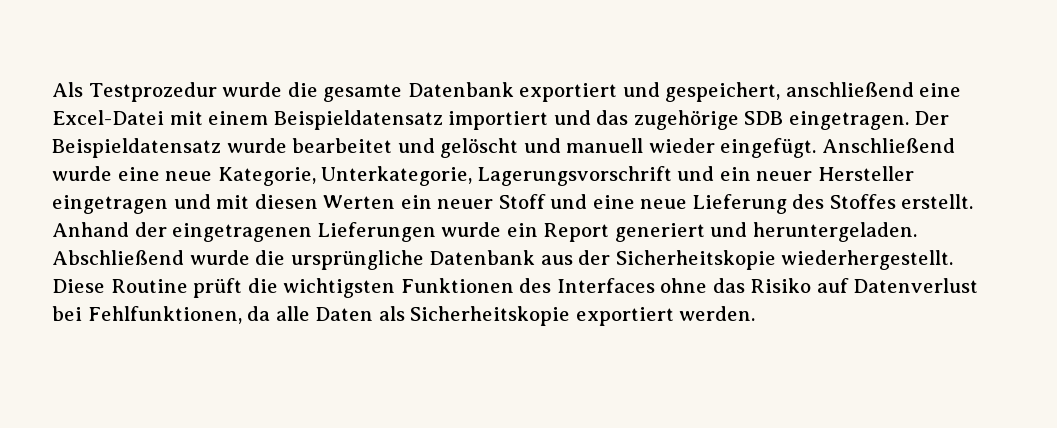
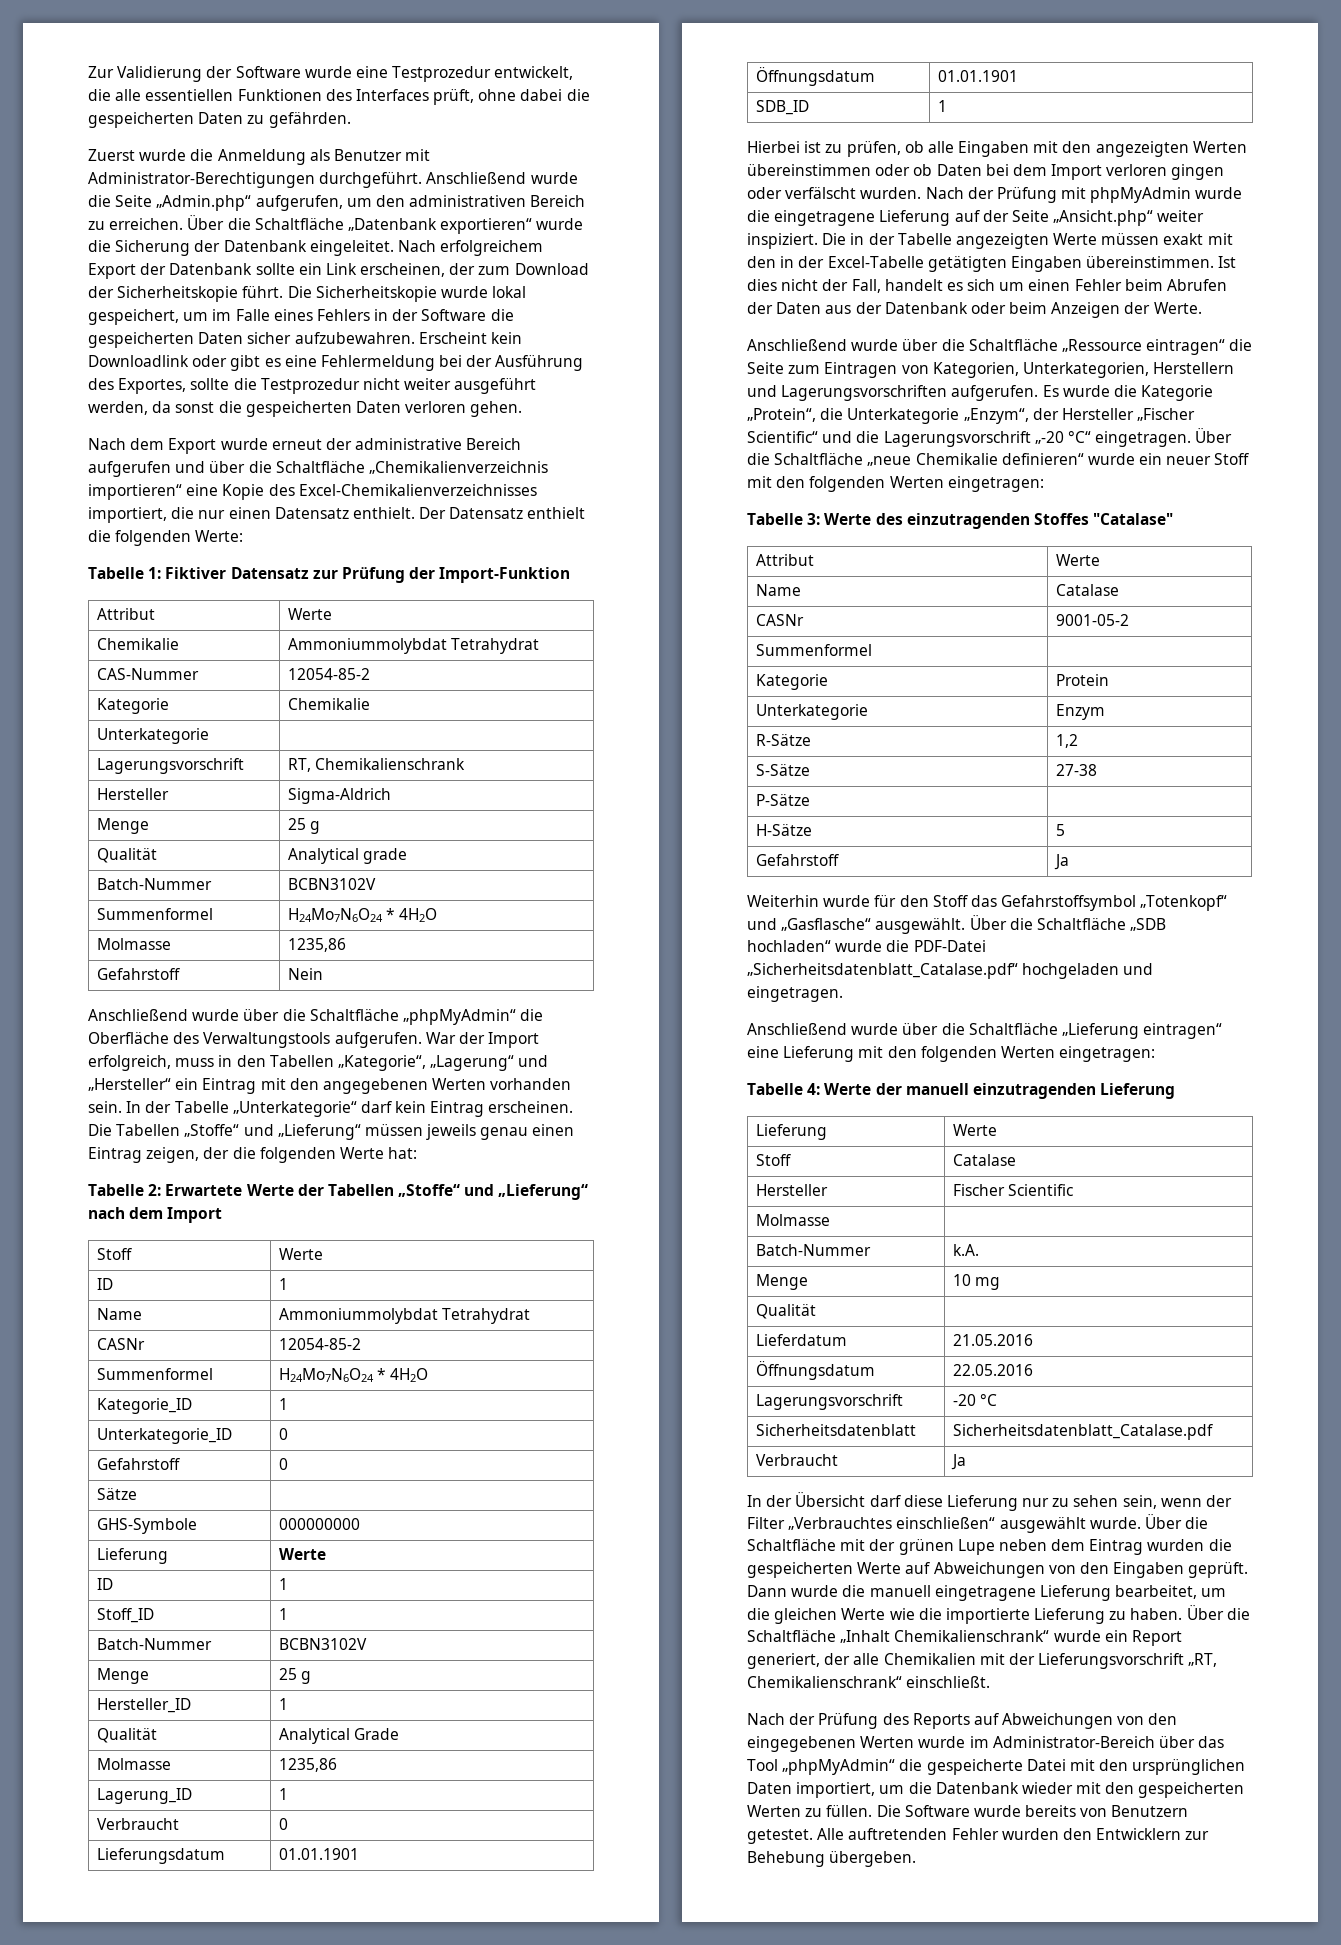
[52,82,962,102] [52,110,950,130] [52,138,955,158] [52,166,914,186] [52,194,974,214] [52,222,917,242] [52,250,954,270] [52,278,979,298] [52,306,756,326] Als Testprozedur wurde die gesamte Datenbank exportiert und gespeichert, anschließend eine Excel-Datei mit einem Beispieldatensatz importiert und das zugehörige SDB eingetragen. Der Beispieldatensatz wurde bearbeitet und gelöscht und manuell wieder eingefügt. Anschließend wurde eine neue Kategorie, Unterkategorie, Lagerungsvorschrift und ein neuer Hersteller eingetragen und mit diesen Werten ein neuer Stoff und eine neue Lieferung des Stoffes erstellt. Anhand der eingetragenen Lieferungen wurde ein Report generiert und heruntergeladen. Abschließend wurde die ursprüngliche Datenbank aus der Sicherheitskopie wiederhergestellt. Diese Routine prüft die wichtigsten Funktionen des Interfaces ohne das Risiko auf Datenverlust bei Fehlfunktionen, da alle Daten als Sicherheitskopie exportiert werden. -> [88,66,574,82] [88,89,590,105] [88,112,351,128] [88,149,431,165] [88,172,578,188] [88,195,586,211] [88,215,584,234] [88,240,544,256] [88,263,589,279] [88,286,527,302] [88,309,514,325] [88,332,522,348] [88,355,584,371] [88,378,537,394] [88,401,523,417] [88,438,522,454] [88,461,548,477] [88,484,537,500] [88,507,586,523] [88,530,244,546] [88,567,571,583] [96,608,155,620] [287,608,332,620] [96,638,179,650] [287,638,539,654] [96,668,199,680] [287,668,370,680] [96,698,169,714] [287,698,370,710] [96,728,209,744] [96,758,244,774] [287,758,465,772] [96,788,169,800] [287,788,391,804] [96,818,149,834] [287,818,320,834] [96,848,157,863] [287,848,407,864] [96,878,212,890] [287,878,376,890] [96,908,213,920] [287,908,437,922] [96,938,171,950] [287,938,346,952] [96,968,180,980] [287,968,323,980] [88,1009,544,1025] [88,1032,540,1048] [88,1055,549,1071] [88,1078,572,1094] [88,1101,574,1117] [88,1124,575,1140] [88,1147,418,1163] [88,1184,589,1200] [88,1207,223,1223] [96,1248,132,1260] [278,1248,323,1260] [96,1278,113,1290] [278,1278,288,1290] [96,1308,142,1320] [278,1308,530,1324] [96,1338,145,1350] [278,1338,361,1350] [96,1368,213,1380] [278,1368,428,1382] [96,1398,192,1414] [278,1398,288,1410] [96,1428,232,1444] [278,1428,288,1440] [96,1458,180,1470] [278,1458,288,1470] [96,1488,137,1500] [96,1518,197,1534] [278,1518,360,1530] [96,1548,168,1564] [278,1548,326,1560] [96,1578,113,1590] [278,1578,288,1590] [96,1608,154,1623] [278,1608,288,1620] [96,1638,212,1650] [278,1638,367,1650] [96,1668,149,1684] [278,1668,311,1684] [96,1698,191,1713] [278,1698,288,1710] [96,1728,157,1743] [278,1728,399,1744] [96,1758,171,1770] [278,1758,337,1772] [96,1788,192,1804] [278,1788,288,1800] [96,1818,179,1830] [278,1818,288,1830] [96,1848,225,1864] [278,1848,359,1860] [755,67,875,86] [937,70,1018,82] [755,100,809,115] [937,100,947,112] [747,141,1247,157] [747,164,1225,180] [747,187,1243,203] [747,210,1205,226] [747,233,1233,249] [747,256,1237,272] [747,279,1228,293] [747,302,1202,318] [747,339,1253,355] [747,362,1235,378] [747,385,1214,401] [747,408,1196,424] [747,428,1233,447] [747,453,1250,466] [747,476,1044,492] [747,513,1174,529] [755,554,814,566] [1055,554,1100,566] [755,584,801,596] [1055,584,1119,596] [755,614,804,626] [1055,614,1129,626] [755,644,872,656] [755,674,828,690] [1055,674,1109,686] [755,704,868,720] [1055,704,1105,720] [755,734,811,746] [1055,734,1078,748] [755,764,810,776] [1055,764,1097,776] [755,794,810,806] [755,824,812,836] [1055,824,1065,836] [755,854,839,866] [1053,854,1069,870] [747,895,1228,911] [747,915,1167,934] [747,940,986,952] [747,963,1154,979] [747,986,843,1002] [747,1023,1223,1039] [747,1046,1156,1062] [747,1083,1176,1099] [755,1124,827,1140] [952,1124,997,1136] [755,1154,791,1166] [952,1154,1016,1166] [755,1184,828,1196] [952,1184,1073,1196] [755,1214,830,1226] [755,1244,871,1256] [952,1244,979,1256] [755,1274,808,1290] [952,1274,1000,1290] [755,1304,816,1319] [755,1334,847,1346] [952,1334,1033,1346] [755,1361,875,1380] [952,1364,1033,1376] [755,1394,903,1410] [952,1394,997,1406] [755,1424,916,1436] [952,1424,1213,1440] [755,1454,838,1466] [950,1454,966,1470] [747,1492,1233,1511] [747,1514,1209,1533] [747,1539,1232,1555] [747,1562,1249,1578] [747,1585,1227,1601] [747,1605,1250,1624] [747,1630,1182,1646] [747,1653,1218,1669] [747,1676,991,1688] [747,1713,1178,1729] [747,1736,1225,1752] [747,1759,1246,1775] [747,1782,1245,1798] [747,1805,1189,1817] [747,1828,1210,1844] [747,1851,917,1867] Zur Validierung der Software wurde eine Testprozedur entwickelt, die alle essentiellen Funktionen des Interfaces prüft, ohne dabei die gespeicherten Daten zu gefährden. // Zuerst wurde die Anmeldung als Benutzer mit Administrator-Berechtigungen durchgeführt. Anschließend wurde die Seite „Admin.php“ aufgerufen, um den administrativen Bereich zu erreichen. Über die Schaltfläche „Datenbank exportieren“ wurde die Sicherung der Datenbank eingeleitet. Nach erfolgreichem Export der Datenbank sollte ein Link erscheinen, der zum Download der Sicherheitskopie führt. Die Sicherheitskopie wurde lokal gespeichert, um im Falle eines Fehlers in der Software die gespeicherten Daten sicher aufzubewahren. Erscheint kein Downloadlink oder gibt es eine Fehlermeldung bei der Ausführung des Exportes, sollte die Testprozedur nicht weiter ausgeführt werden, da sonst die gespeicherten Daten verloren gehen. // Nach dem Export wurde erneut der administrative Bereich aufgerufen und über die Schaltfläche „Chemikalienverzeichnis importieren“ eine Kopie des Excel-Chemikalienverzeichnisses importiert, die nur einen Datensatz enthielt. Der Datensatz enthielt die folgenden Werte: // Tabelle 1: Fiktiver Datensatz zur Prüfung der Import-Funktion // Attribut | Werte // Chemikalie | Ammoniummolybdat Tetrahydrat // CAS-Nummer | 12054-85-2 // Kategorie | Chemikalie // Unterkategorie | // Lagerungsvorschrift | RT, Chemikalienschrank // Hersteller | Sigma-Aldrich // Menge | 25 g // Qualität | Analytical grade // Batch-Nummer | BCBN3102V // Summenformel | H24Mo7N6O24 * 4H2O // Molmasse | 1235,86 // Gefahrstoff | Nein // Anschließend wurde über die Schaltfläche „phpMyAdmin“ die Oberfläche des Verwaltungstools aufgerufen. War der Import erfolgreich, muss in den Tabellen „Kategorie“, „Lagerung“ und „Hersteller“ ein Eintrag mit den angegebenen Werten vorhanden sein. In der Tabelle „Unterkategorie“ darf kein Eintrag erscheinen. Die Tabellen „Stoffe“ und „Lieferung“ müssen jeweils genau einen Eintrag zeigen, der die folgenden Werte hat: // Tabelle 2: Erwartete Werte der Tabellen „Stoffe“ und „Lieferung“ nach dem Import // Stoff | Werte // ID | 1 // Name | Ammoniummolybdat Tetrahydrat // CASNr | 12054-85-2 // Summenformel | H24Mo7N6O24 * 4H2O // Kategorie_ID | 1 // Unterkategorie_ID | 0 // Gefahrstoff | 0 // Sätze | // GHS-Symbole | 000000000 // Lieferung | Werte // ID | 1 // Stoff_ID | 1 // Batch-Nummer | BCBN3102V // Menge | 25 g // Hersteller_ID | 1 // Qualität | Analytical Grade // Molmasse | 1235,86 // Lagerung_ID | 1 // Verbraucht | 0 // Lieferungsdatum | 01.01.1901 // Öffnungsdatum | 01.01.1901 // SDB_ID | 1 // Hierbei ist zu prüfen, ob alle Eingaben mit den angezeigten Werten übereinstimmen oder ob Daten bei dem Import verloren gingen oder verfälscht wurden. Nach der Prüfung mit phpMyAdmin wurde die eingetragene Lieferung auf der Seite „Ansicht.php“ weiter inspiziert. Die in der Tabelle angezeigten Werte müssen exakt mit den in der Excel-Tabelle getätigten Eingaben übereinstimmen. Ist dies nicht der Fall, handelt es sich um einen Fehler beim Abrufen der Daten aus der Datenbank oder beim Anzeigen der Werte. // Anschließend wurde über die Schaltfläche „Ressource eintragen“ die Seite zum Eintragen von Kategorien, Unterkategorien, Herstellern und Lagerungsvorschriften aufgerufen. Es wurde die Kategorie „Protein“, die Unterkategorie „Enzym“, der Hersteller „Fischer Scientific“ und die Lagerungsvorschrift „-20 °C“ eingetragen. Über die Schaltfläche „neue Chemikalie definieren“ wurde ein neuer Stoff mit den folgenden Werten eingetragen: // Tabelle 3: Werte des einzutragenden Stoffes "Catalase" // Attribut | Werte // Name | Catalase // CASNr | 9001-05-2 // Summenformel | // Kategorie | Protein // Unterkategorie | Enzym // R-Sätze | 1,2 // S-Sätze | 27-38 // P-Sätze | // H-Sätze | 5 // Gefahrstoff | Ja // Weiterhin wurde für den Stoff das Gefahrstoffsymbol „Totenkopf“ und „Gasflasche“ ausgewählt. Über die Schaltfläche „SDB hochladen“ wurde die PDF-Datei „Sicherheitsdatenblatt_Catalase.pdf“ hochgeladen und eingetragen. // Anschließend wurde über die Schaltfläche „Lieferung eintragen“ eine Lieferung mit den folgenden Werten eingetragen: // Tabelle 4: Werte der manuell einzutragenden Lieferung // Lieferung | Werte // Stoff | Catalase // Hersteller | Fischer Scientific // Molmasse | // Batch-Nummer | k.A. // Menge | 10 mg // Qualität | // Lieferdatum | 21.05.2016 // Öffnungsdatum | 22.05.2016 // Lagerungsvorschrift | -20 °C // Sicherheitsdatenblatt | Sicherheitsdatenblatt_Catalase.pdf // Verbraucht | Ja // In der Übersicht darf diese Lieferung nur zu sehen sein, wenn der Filter „Verbrauchtes einschließen“ ausgewählt wurde. Über die Schaltfläche mit der grünen Lupe neben dem Eintrag wurden die gespeicherten Werte auf Abweichungen von den Eingaben geprüft. Dann wurde die manuell eingetragene Lieferung bearbeitet, um die gleichen Werte wie die importierte Lieferung zu haben. Über die Schaltfläche „Inhalt Chemikalienschrank“ wurde ein Report generiert, der alle Chemikalien mit der Lieferungsvorschrift „RT, Chemikalienschrank“ einschließt. // Nach der Prüfung des Reports auf Abweichungen von den eingegebenen Werten wurde im Administrator-Bereich über das Tool „phpMyAdmin“ die gespeicherte Datei mit den ursprünglichen Daten importiert, um die Datenbank wieder mit den gespeicherten Werten zu füllen. Die Software wurde bereits von Benutzern getestet. Alle auftretenden Fehler wurden den Entwicklern zur Behebung übergeben.

